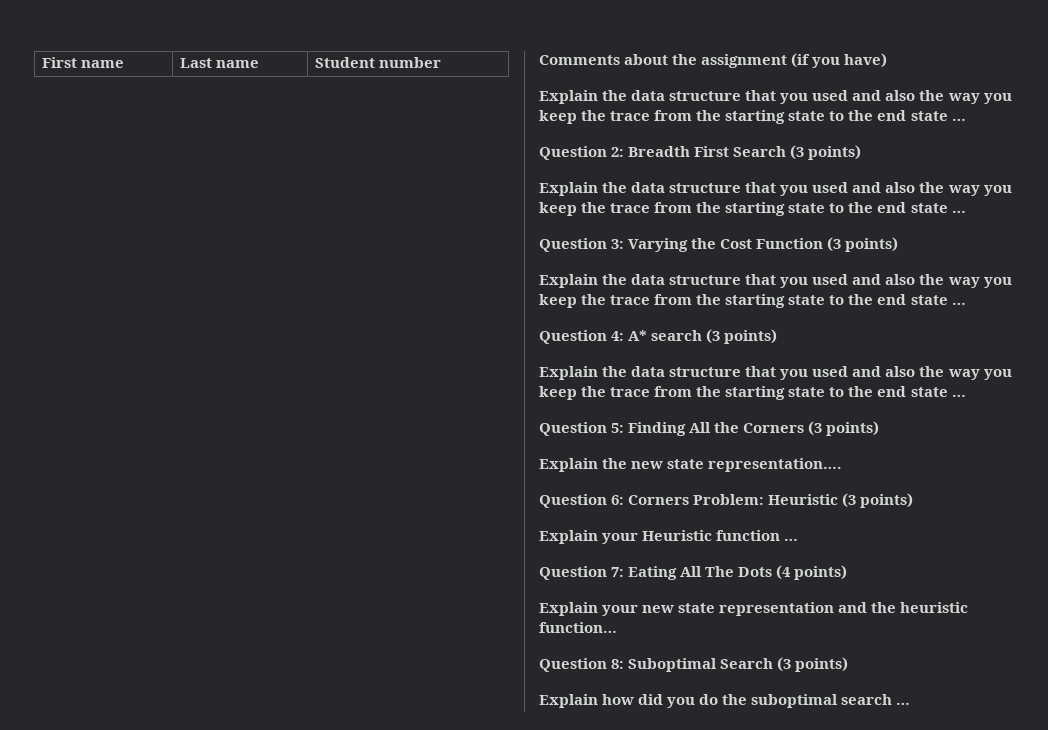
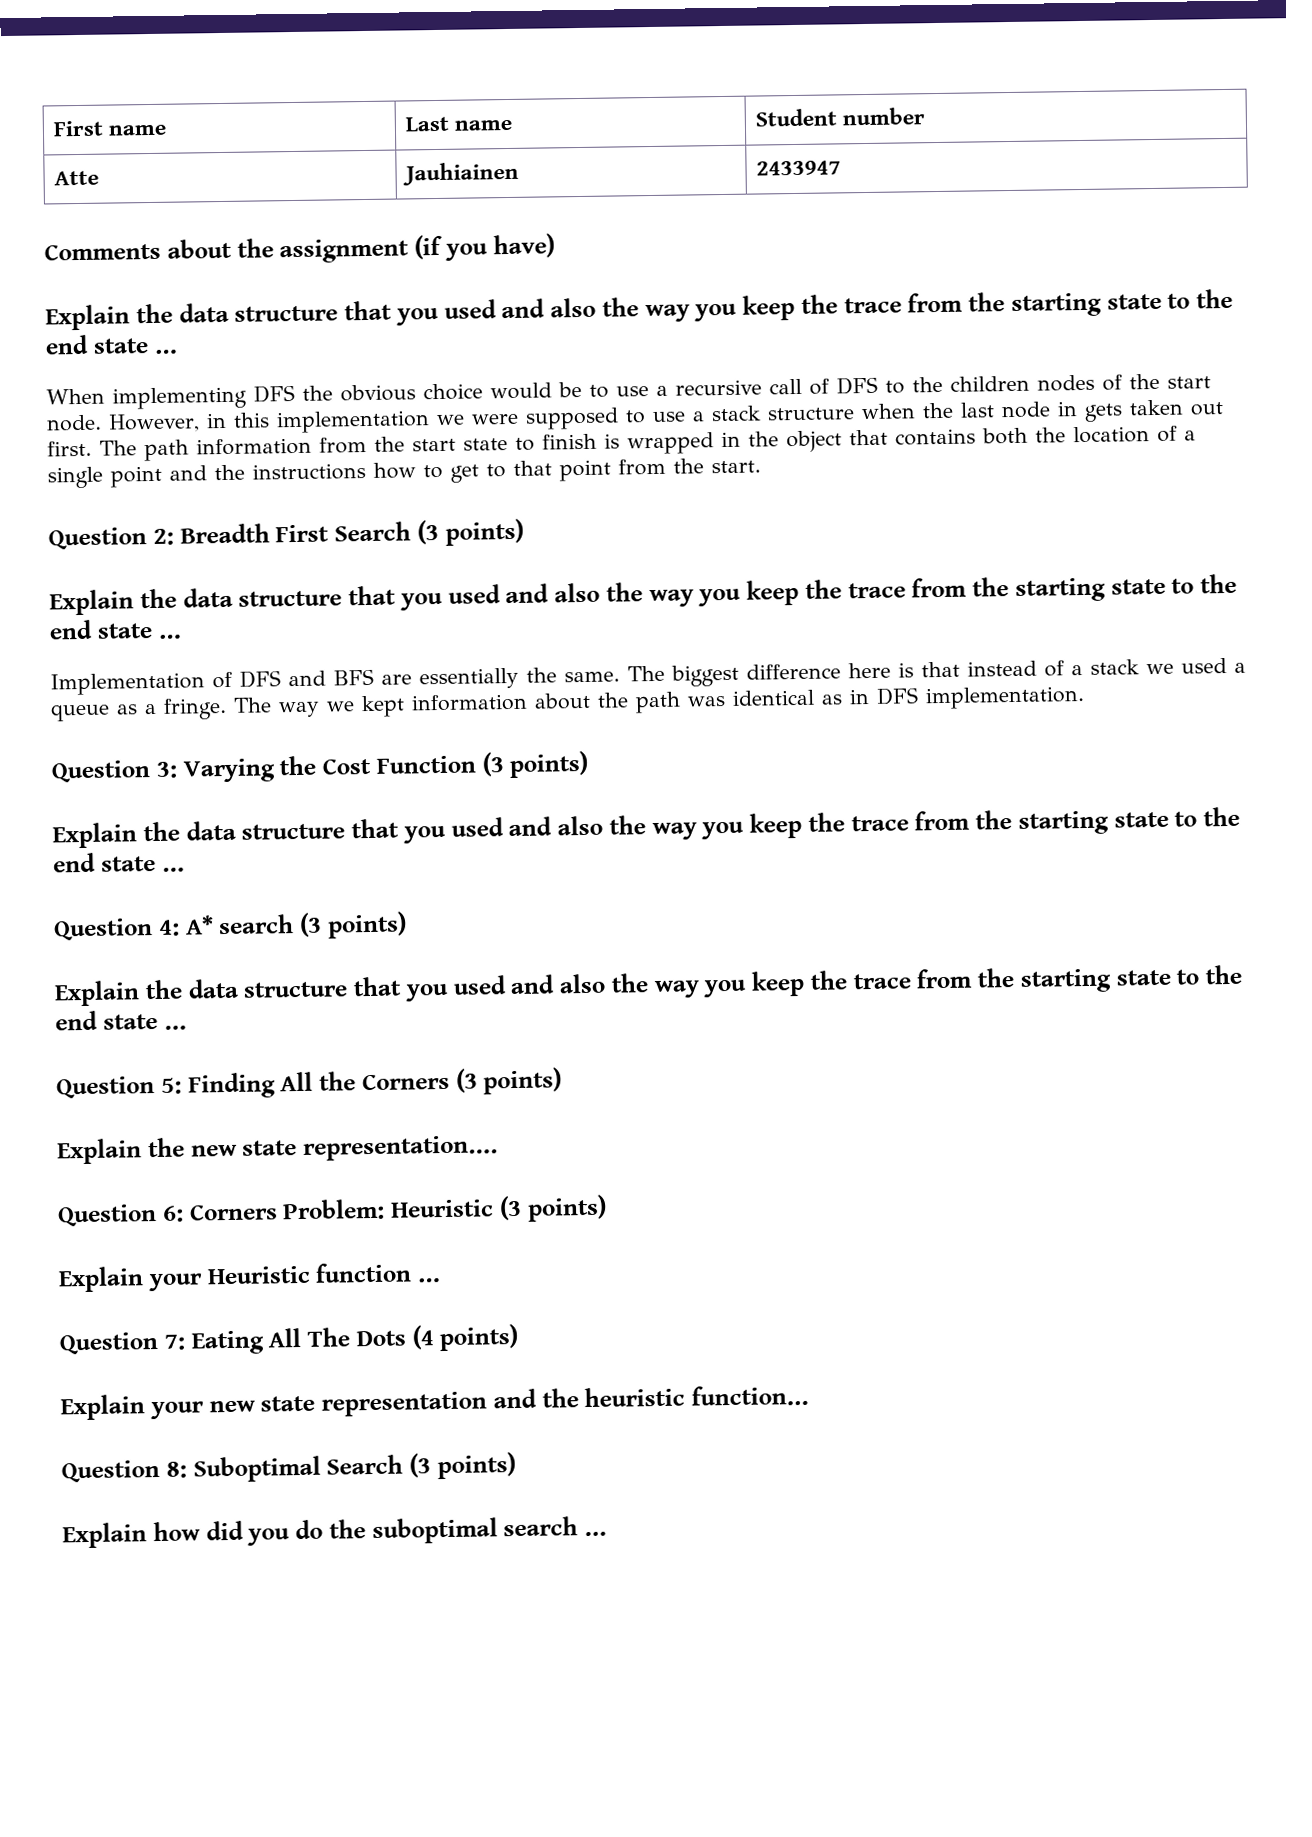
(441, 62) none -> [54,170,100,186] [402,161,520,186] [756,160,842,176] // Atte | Jauhiainen | 2433947
(966, 119) none -> [46,373,1211,410] [46,399,1224,434] [47,425,1196,462] [47,458,761,489] // When implementing DFS the obvious choice would be to use a recursive call of DFS to the children nodes of the start node. However, in this implementation we were supposed to use a stack structure when the last node in gets taken out first. The path information from the start state to finish is wrapped in the object that contains both the location of a single point and the instructions how to get to that point from the start.
(966, 211) none -> [50,658,1246,696] [50,686,1085,722] // Implementation of DFS and BFS are essentially the same. The biggest difference here is that instead of a stack we used a queue as a fringe. The way we kept information about the path was identical as in DFS implementation.

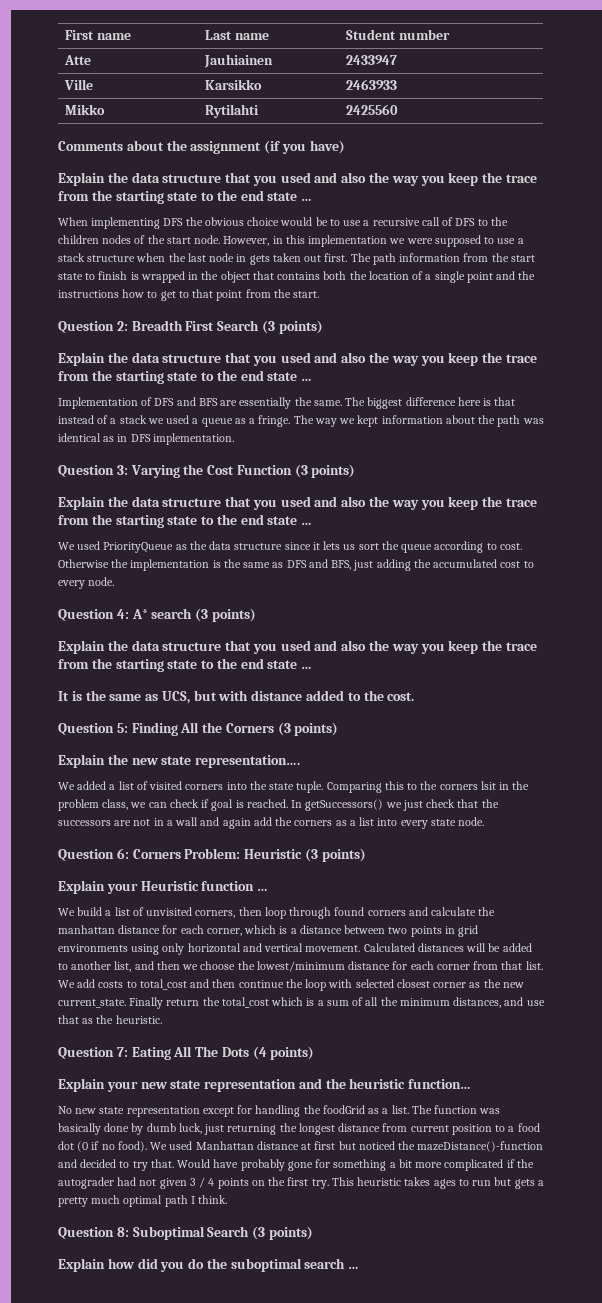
(842, 168) none -> [64,79,94,90] [205,79,263,90] [346,79,398,90] [65,104,106,115] [205,104,260,118] [346,104,399,115] // Ville | Karsikko | 2463933 // Mikko | Rytilahti | 2425560
(185, 869) none -> [58,541,522,553] [58,559,534,571] [58,577,115,589] // We used PriorityQueue as the data structure since it lets us sort the queue according to cost. Otherwise the implementation is the same as DFS and BFS, just adding the accumulated cost to every node.
(187, 1027) none -> [58,690,415,704] // It is the same as UCS, but with distance added to the cost.
(498, 1148) none -> [58,781,530,793] [58,799,499,811] [58,817,485,829] // We added a list of visited corners into the state tuple. Comparing this to the corners lsit in the problem class, we can check if goal is reached. In getSuccessors() we just check that the successors are not in a wall and again add the corners as a list into every state node.
(441, 1280) none -> [58,907,496,919] [58,925,479,937] [58,943,532,955] [58,961,543,972] [58,979,524,991] [58,997,545,1009] [58,1015,162,1024] // We build a list of unvisited corners, then loop through found corners and calculate the manhattan distance for each corner, which is a distance between two points in grid environments using only horizontal and vertical movement. Calculated distances will be added to another list, and then we choose the lowest/minimum distance for each corner from that list. We add costs to total_cost and then continue the loop with selected closest corner as the new current_state. Finally return the total_cost which is a sum of all the minimum distances, and use that as the heuristic.
(809, 1395) none -> [58,1105,501,1117] [58,1123,540,1135] [58,1141,544,1152] [58,1159,534,1171] [58,1177,544,1189] [58,1195,228,1207] // No new state representation except for handling the foodGrid as a list. The function was basically done by dumb luck, just returning the longest distance from current position to a food dot (0 if no food). We used Manhattan distance at first but noticed the mazeDistance()-function and decided to try that. Would have probably gone for something a bit more complicated if the autograder had not given 3 / 4 points on the first try. This heuristic takes ages to run but gets a pretty much optimal path I think.

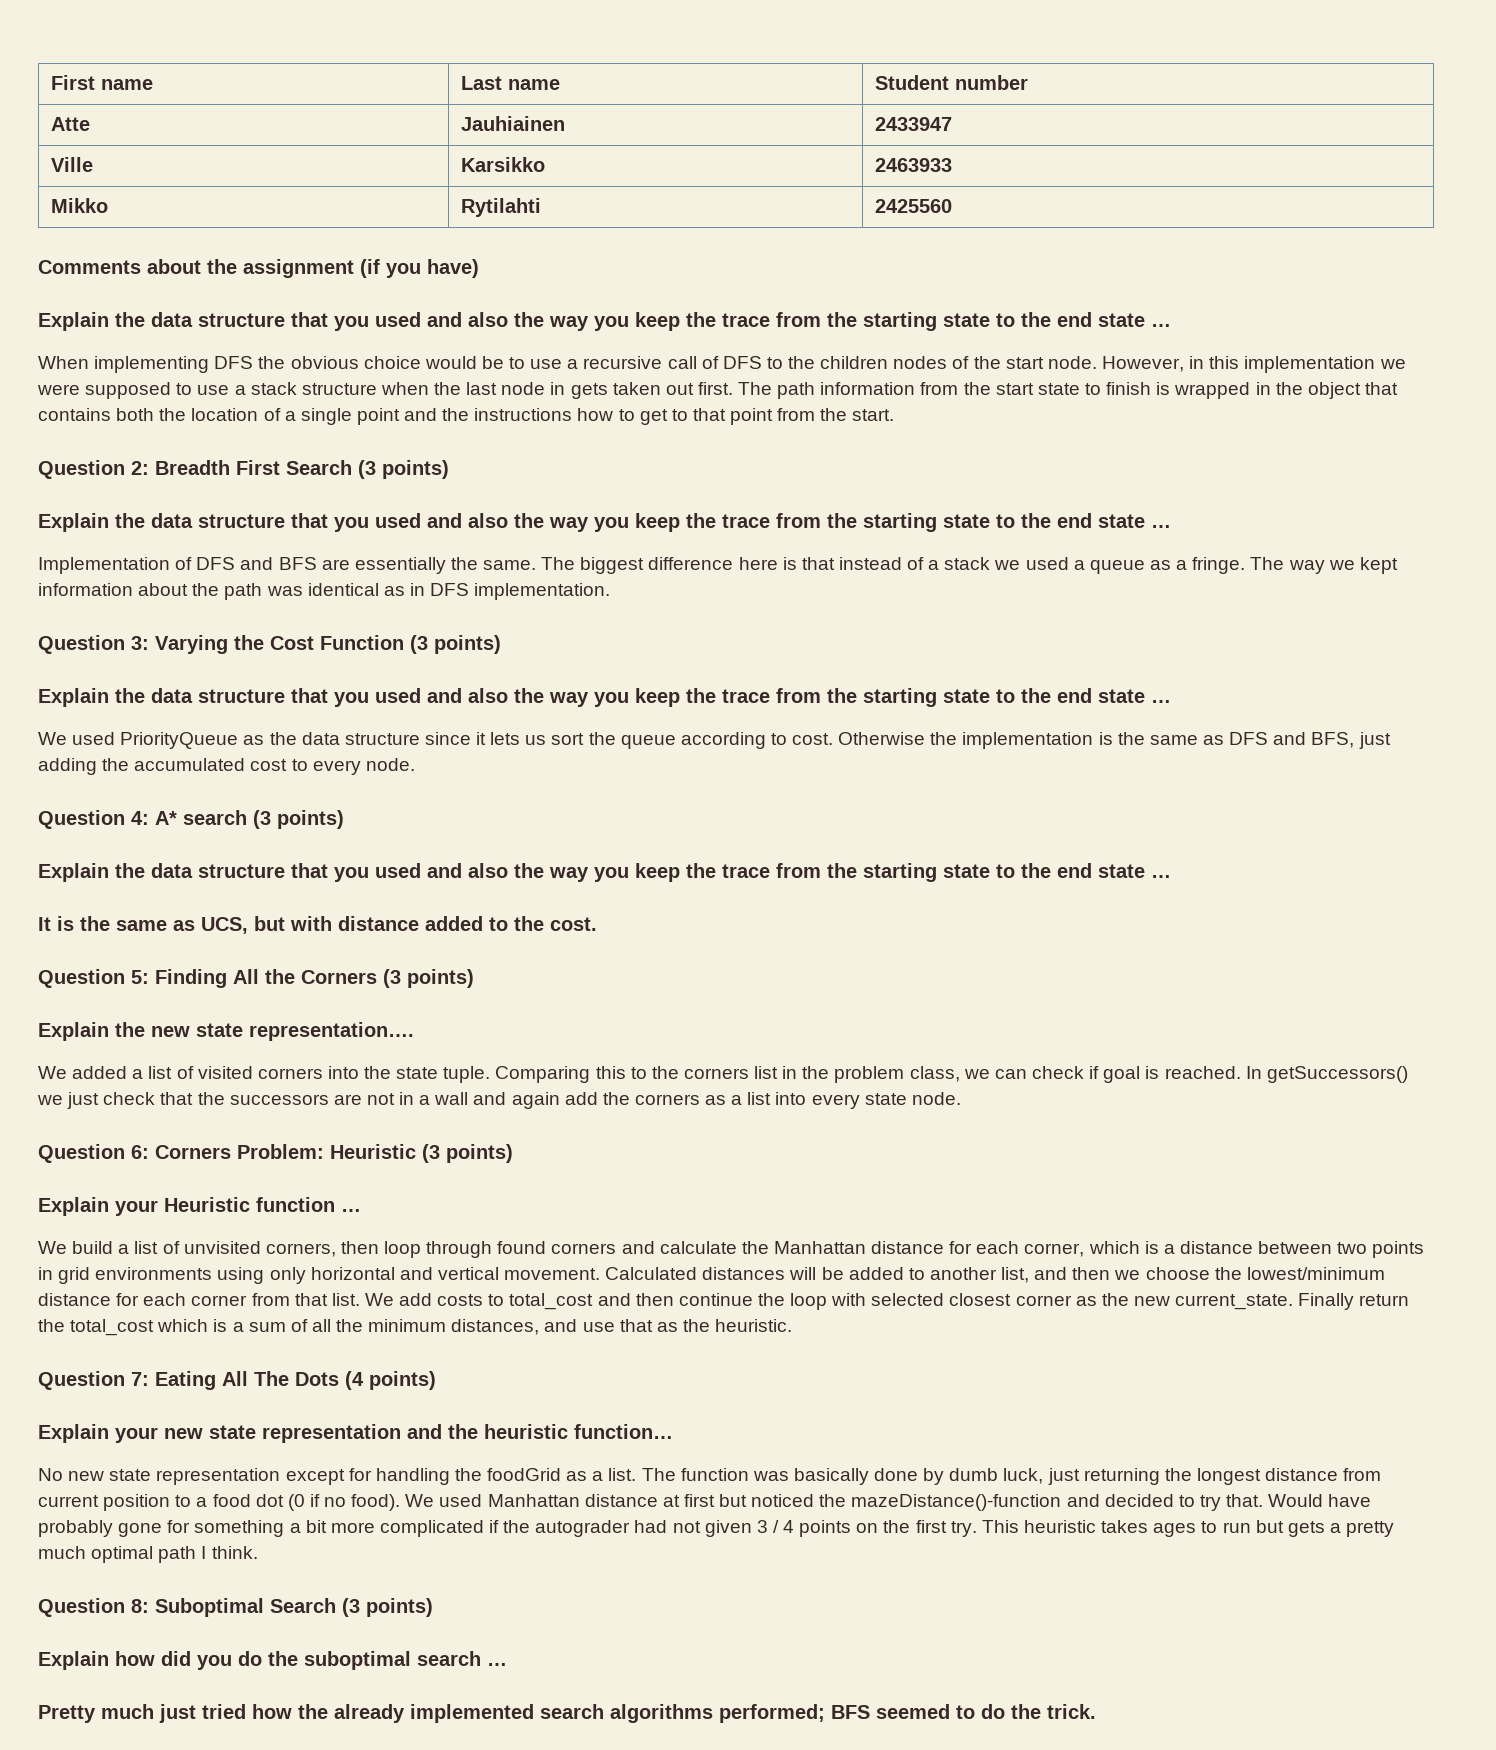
[480,781,496,790] lsit -> [754,1066,779,1079] list
[58,925,115,934] manhattan -> [773,1241,866,1254] Manhattan
(360, 1267) none -> [38,1704,1096,1723] // Pretty much just tried how the already implemented search algorithms performed; BFS seemed to do the trick.

